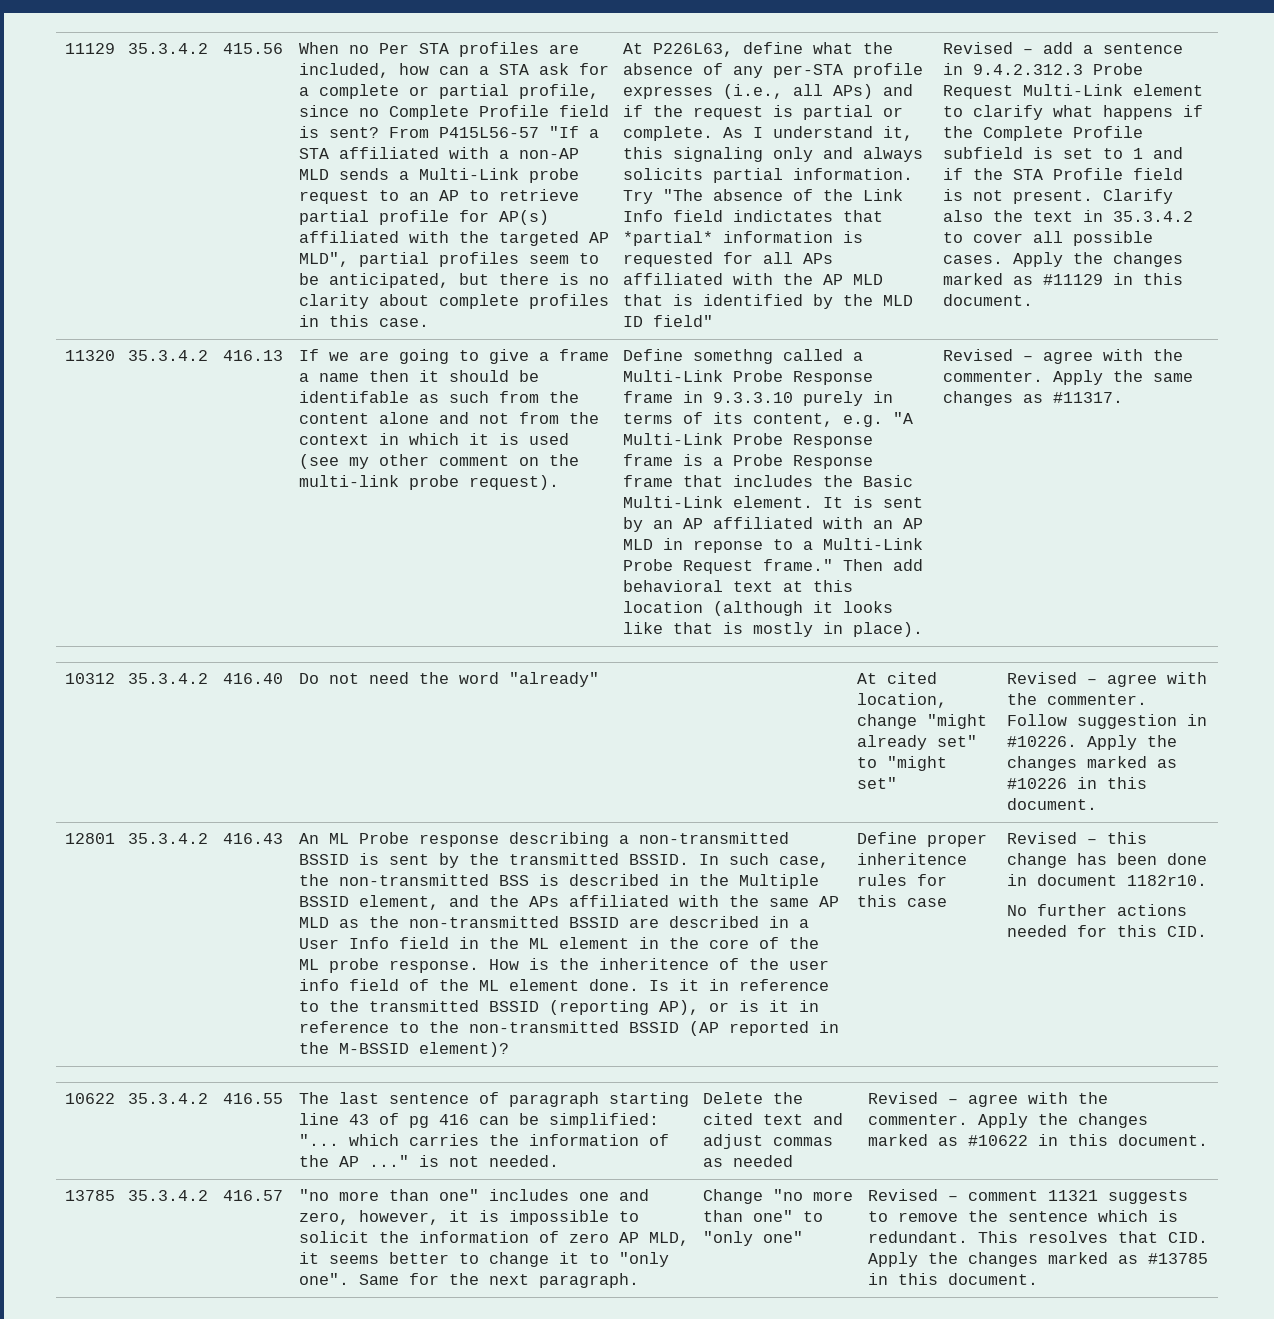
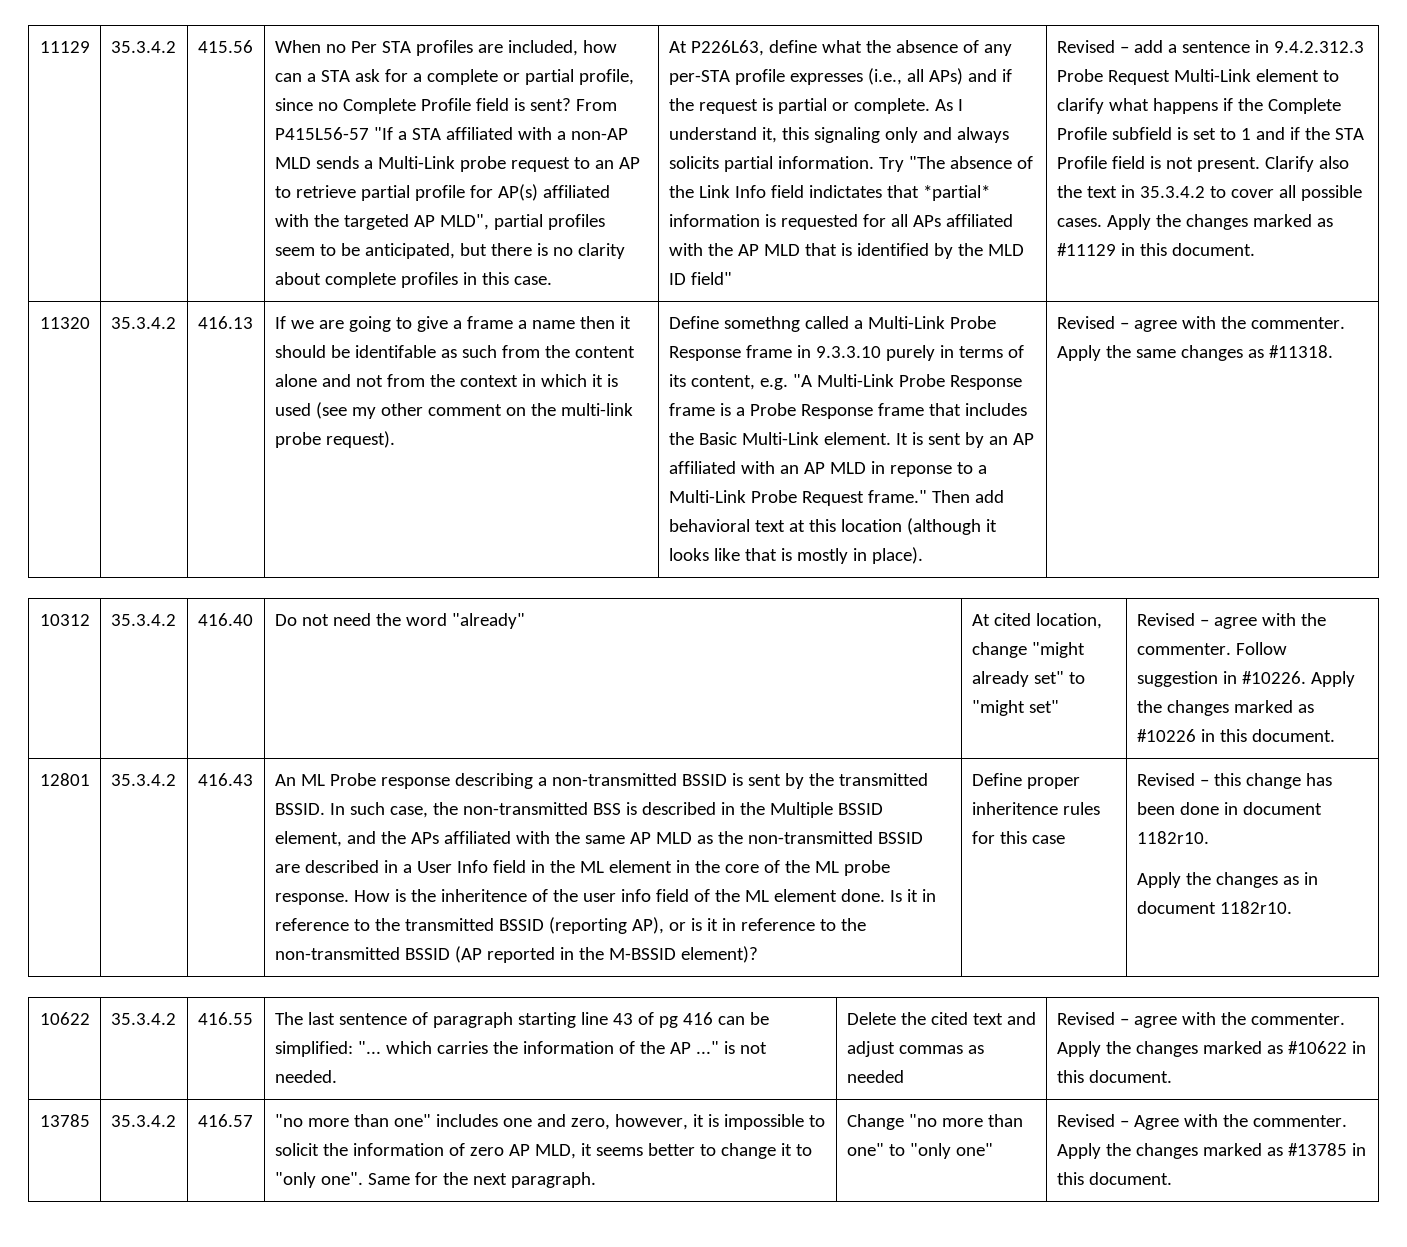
[1053,392,1124,403] #11317. -> [1268,345,1333,358] #11318.
[1007,904,1188,916] [1007,925,1208,937] No further actions needed for this CID. -> [1136,872,1318,888] [1136,901,1292,914] Apply the changes as in document 1182r10.
[968,1190,1189,1204] [868,1210,1179,1222] [868,1231,1209,1243] comment 11321 suggests to remove the sentence which is redundant. This resolves that CID. -> [1133,1114,1347,1130] Agree with the commenter.

